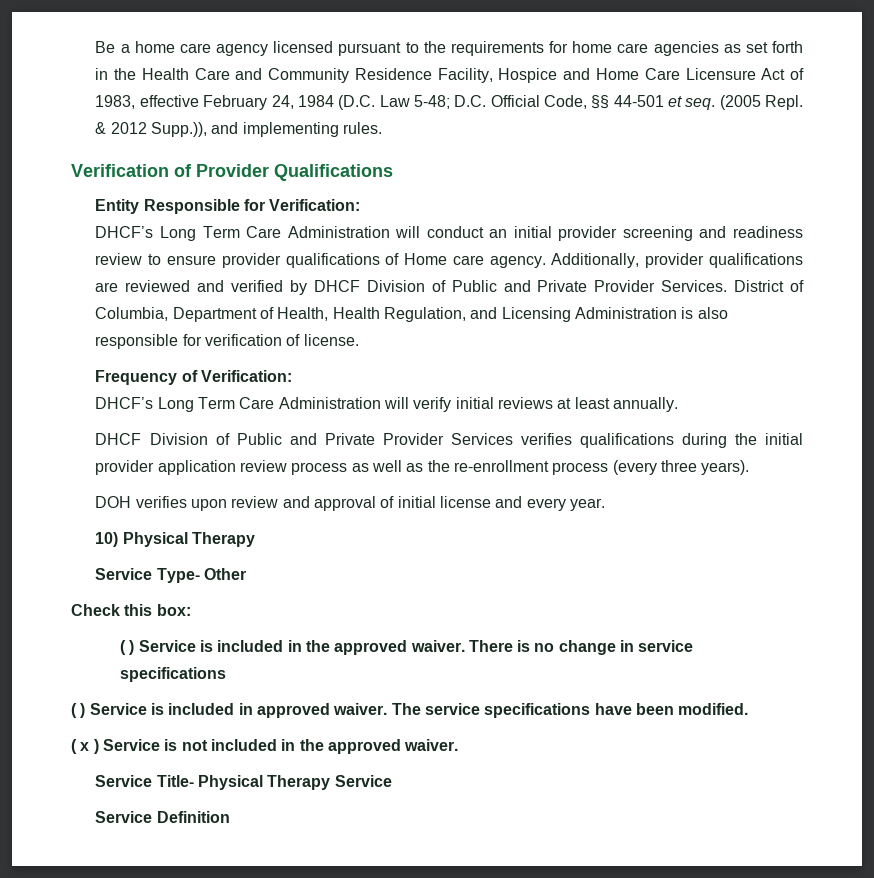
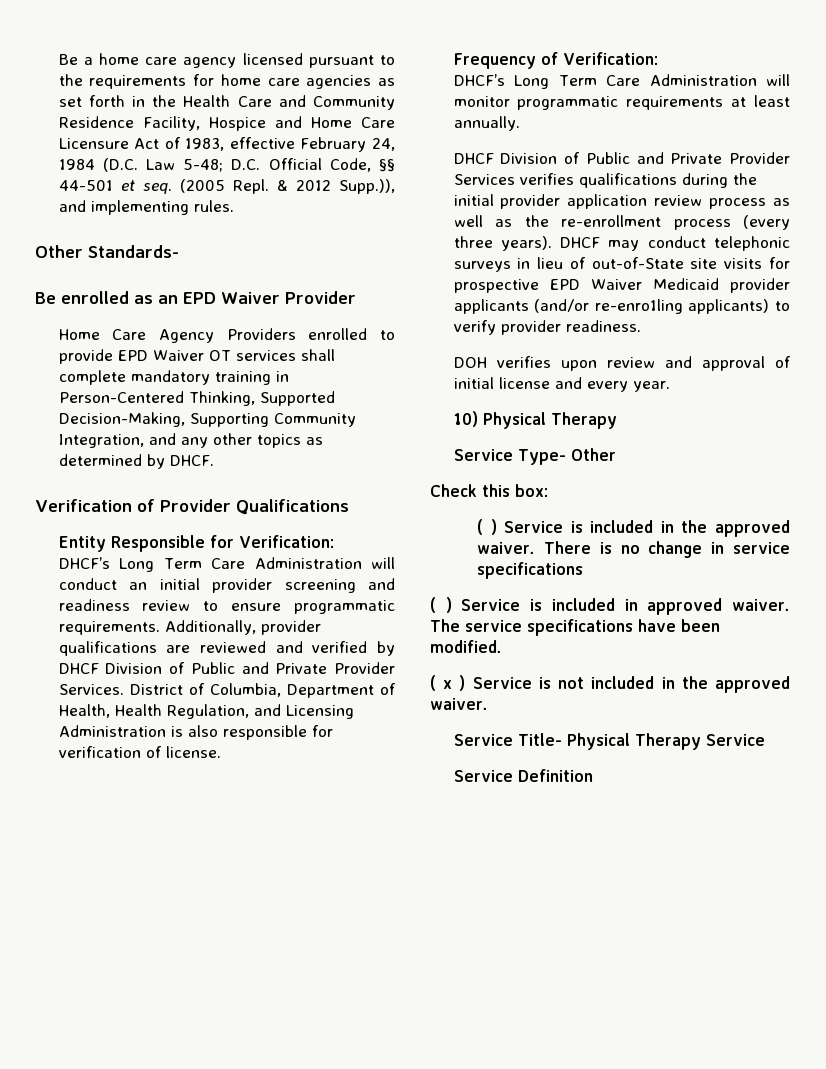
(383, 128) none -> [35,245,179,258] [35,291,356,304] [58,328,395,343] [58,349,335,364] [58,370,289,385] [58,391,335,406] [58,412,356,427] [58,433,323,448] [58,454,214,469] // Other Standards- // Be enrolled as an EPD Waiver Provider // Home Care Agency Providers enrolled to provide EPD Waiver OT services shall complete mandatory training in Person-Centered Thinking, Supported Decision-Making, Supporting Community Integration, and any other topics as determined by DHCF.
[221,253,546,268] provider qualifications of Home care agency. -> [293,600,395,614] [58,621,160,635] programmatic requirements.
[413,397,554,412] verify initial reviews -> [453,96,724,110] monitor programmatic requirements
(750, 467) none -> [560,236,790,251] [453,257,790,272] [453,278,790,293] [453,299,790,314] [453,320,641,335] DHCF may conduct telephonic surveys in lieu of out-of-State site visits for prospective EPD Waiver Medicaid provider applicants (and/or re-enro1ling applicants) to verify provider readiness.

